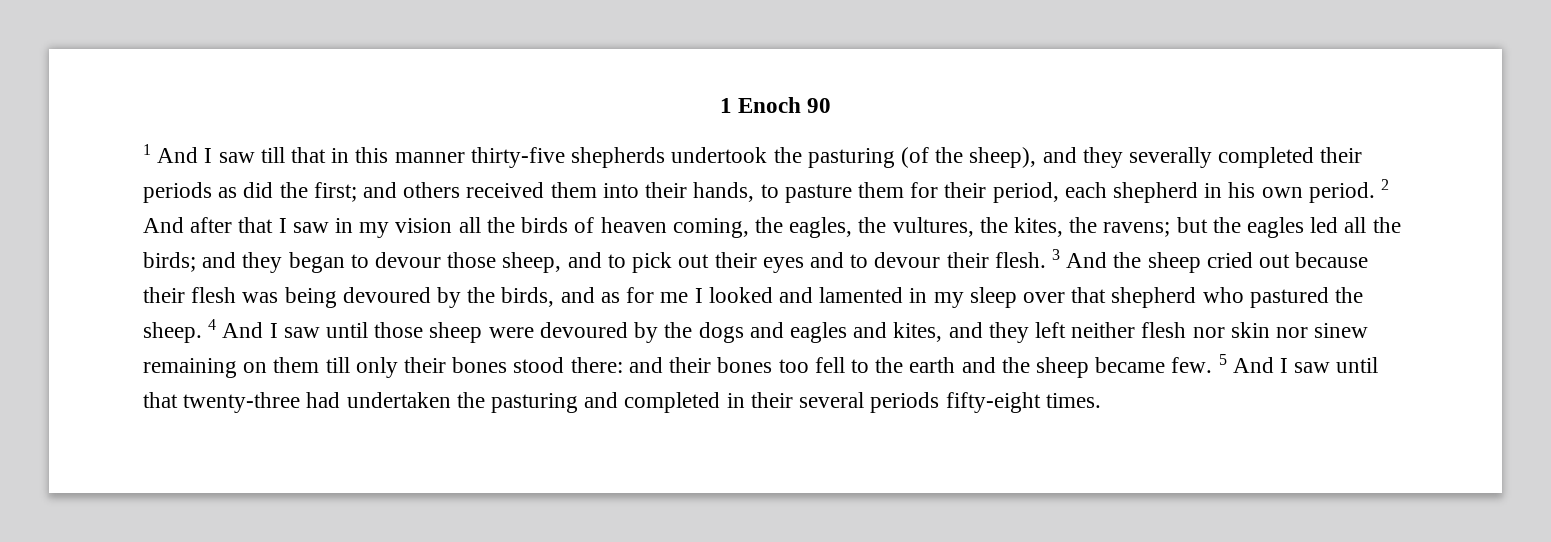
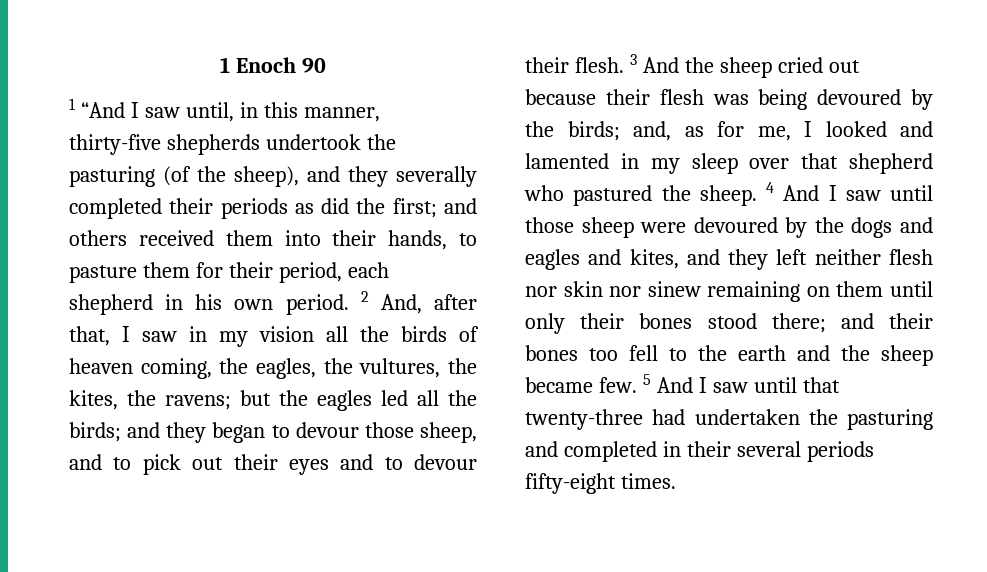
[157,147,327,163] And I saw till that -> [80,102,234,122] “And I saw until,
[394,152,465,163] manner -> [303,107,380,122] manner,
[143,217,274,233] And after that -> [380,294,478,314] [69,326,110,346] And, after that,
[501,287,595,307] birds, and -> [567,121,671,141] birds; and,
[660,292,689,303] me -> [757,126,791,141] me,
[325,357,350,373] till -> [890,281,933,297] until
[570,357,623,373] there: -> [771,313,826,333] there;

